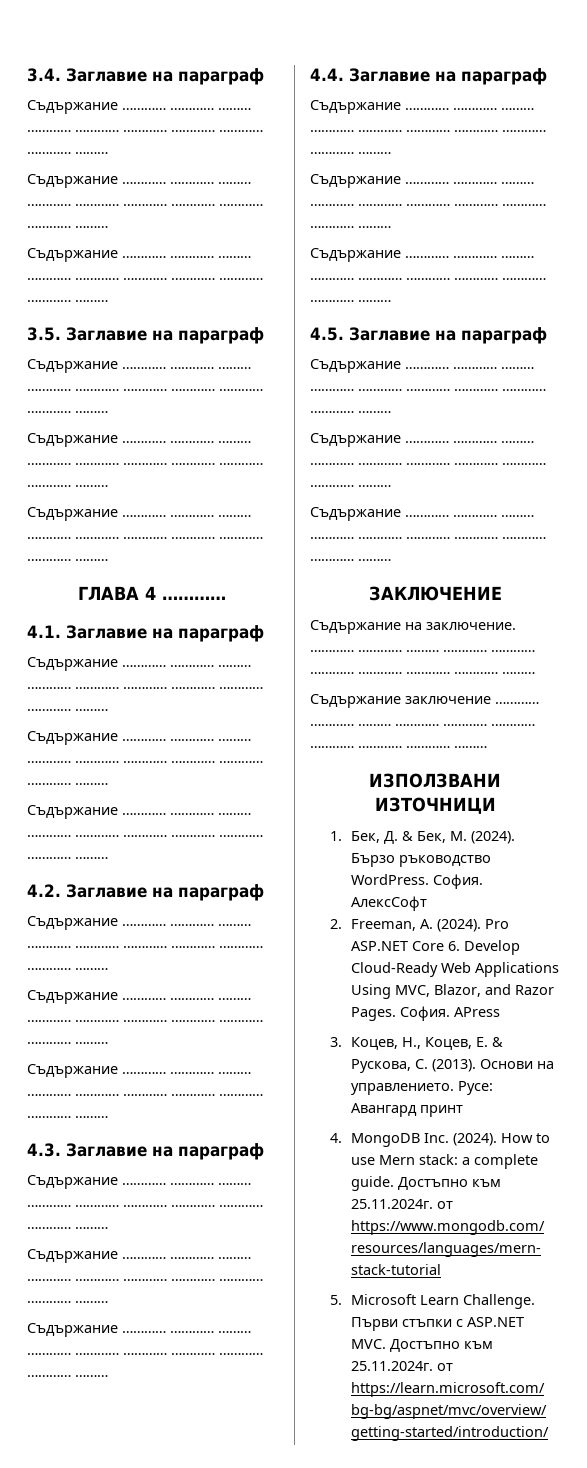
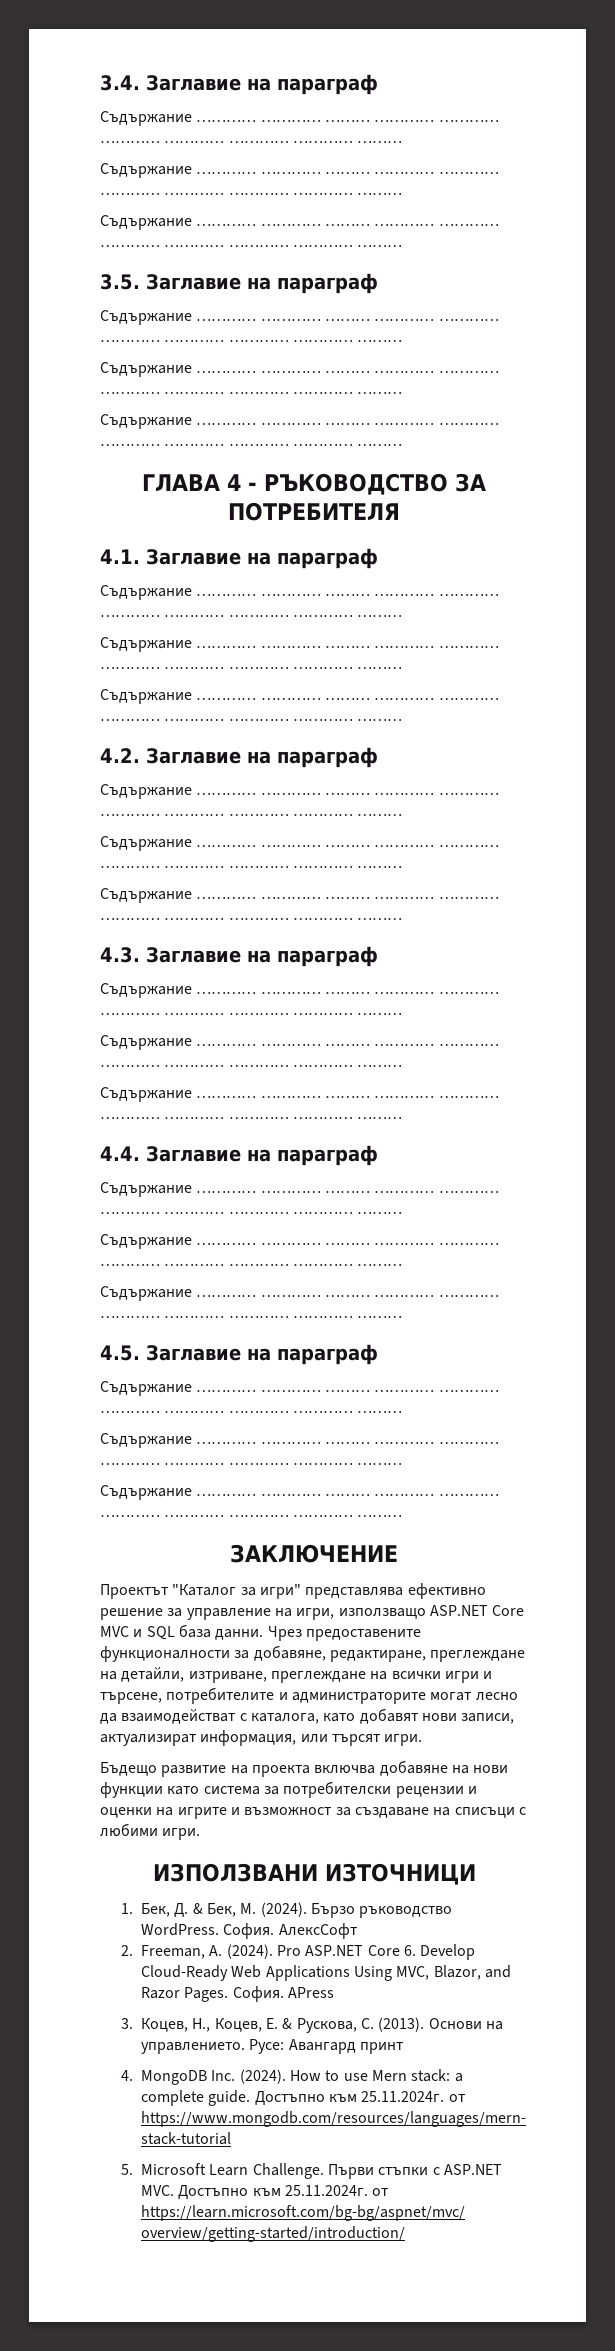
[162,596,226,600] ………… -> [248,473,486,495] [228,502,400,521] - РЪКОВОДСТВО ЗА ПОТРЕБИТЕЛЯ
[310,620,516,634] [310,650,535,652] [310,672,535,674] [310,694,539,708] [310,724,535,726] [310,746,487,748] Съдържание на заключение. ………… ………… ……… ………… ………… ………… ………… ………… ………… ……… // Съдържание заключение ………… ………… ……… ………… ………… ………… ………… ………… ………… ……… -> [100,1583,486,1599] [100,1605,525,1620] [100,1624,421,1641] [100,1645,526,1662] [100,1667,493,1683] [100,1687,518,1704] [100,1708,515,1724] [100,1730,423,1746] [100,1760,509,1777] [100,1781,477,1798] [100,1807,526,1819] [100,1823,201,1840] Проектът "Каталог за игри" представлява ефективно решение за управление на игри, използващо ASP.NET Core MVC и SQL база данни. Чрез предоставените функционалности за добавяне, редактиране, преглеждане на детайли, изтриване, преглеждане на всички игри и търсене, потребителите и администраторите могат лесно да взаимодействат с каталога, като добавят нови записи, актуализират информация, или търсят игри. // Бъдещо развитие на проекта включва добавяне на нови функции като система за потребителски рецензии и оценки на игрите и възможност за създаване на списъци с любими игри.

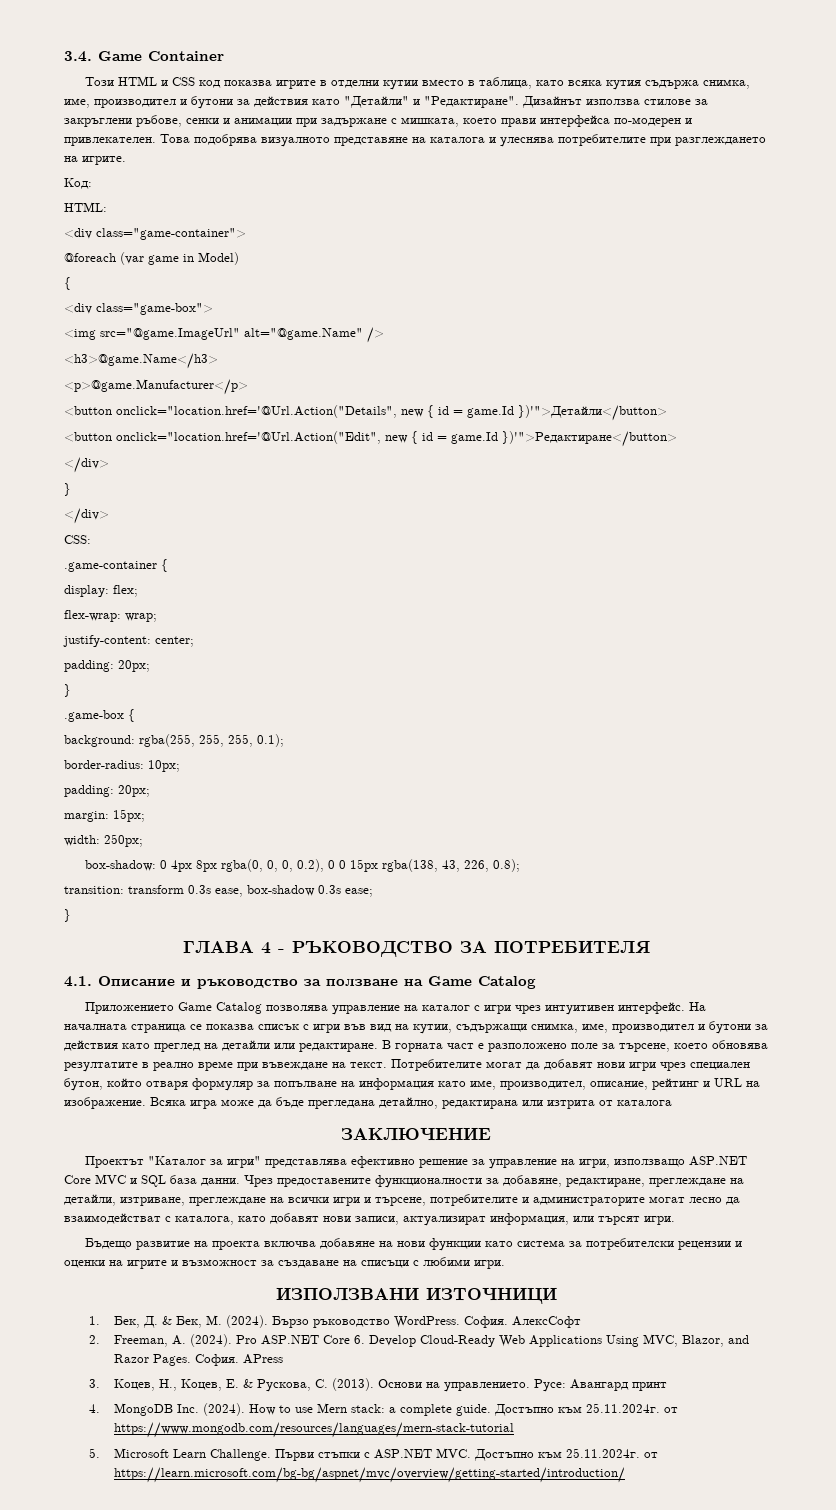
[146,74,378,95] [100,111,499,126] [100,140,403,143] [100,163,499,178] [100,192,403,195] [100,215,499,230] [100,244,403,247] [100,273,378,294] [100,310,499,325] [100,339,403,342] [100,362,499,377] [100,391,403,394] [100,414,499,429] [100,443,403,446] Заглавие на параграф // Съдържание ………… ………… ……… ………… ………… ………… ………… ………… ………… ……… // Съдържание ………… ………… ……… ………… ………… ………… ………… ………… ………… ……… // Съдържание ………… ………… ……… ………… ………… ………… ………… ………… ………… ……… // 3.5. Заглавие на параграф // Съдържание ………… ………… ……… ………… ………… ………… ………… ………… ………… ……… // Съдържание ………… ………… ……… ………… ………… ………… ………… ………… ………… ……… // Съдържание ………… ………… ……… ………… ………… ………… ………… ………… ………… ……… -> [98,51,224,61] [85,76,751,90] [64,96,708,109] [64,115,692,127] [64,134,766,147] [64,156,126,165] [64,178,92,189] [64,202,107,212] [64,228,246,240] [64,252,239,265] [64,277,71,290] [64,303,213,315] [64,327,384,343] [64,353,218,369] [64,379,248,395] [64,405,667,421] [64,431,677,447] [64,457,109,473] [64,483,71,496] [64,508,109,524] [64,535,91,544] [64,559,168,572] [64,585,138,597] [64,610,157,622] [63,635,194,647] [64,660,150,672] [64,684,71,697] [64,709,135,722] [64,734,284,747] [64,760,180,772] [64,785,150,797] [64,809,145,822] [64,834,143,847] [85,859,521,872] [64,885,373,897] [64,909,71,922] Game Container // Този HTML и CSS код показва игрите в отделни кутии вместо в таблица, като всяка кутия съдържа снимка, име, производител и бутони за действия като "Детайли" и "Редактиране". Дизайнът използва стилове за закръглени ръбове, сенки и анимации при задържане с мишката, което прави интерфейса по-модерен и привлекателен. Това подобрява визуалното представяне на каталога и улеснява потребителите при разглеждането на игрите. // Код: // HTML: // <div class="game-container"> // @foreach (var game in Model) // { // <div class="game-box"> // <img src="@game.ImageUrl" alt="@game.Name" /> // <h3>@game.Name</h3> // <p>@game.Manufacturer</p> // <button onclick="location.href='@Url.Action("Details", new { id = game.Id })'">Детайли</button> // <button onclick="location.href='@Url.Action("Edit", new { id = game.Id })'">Редактиране</button> // </div> // } // </div> // CSS: // .game-container { // display: flex; // flex-wrap: wrap; // justify-content: center; // padding: 20px; // } // .game-box { // background: rgba(255, 255, 255, 0.1); // border-radius: 10px; // padding: 20px; // margin: 15px; // width: 250px; // box-shadow: 0 4px 8px rgba(0, 0, 0, 0.2), 0 0 15px rgba(138, 43, 226, 0.8); // transition: transform 0.3s ease, box-shadow 0.3s ease; // }
[146,548,378,569] [100,585,499,600] [100,614,403,617] [100,637,499,652] [100,666,403,669] [100,689,499,704] [100,718,403,721] [100,747,378,768] [100,784,499,799] [100,813,403,816] [100,836,499,851] [100,865,403,868] [100,888,499,903] [100,917,403,920] [100,946,378,967] [100,983,499,998] [100,1012,403,1015] [100,1035,499,1050] [100,1064,403,1067] [100,1087,499,1102] [100,1116,403,1119] [100,1145,378,1166] [100,1182,499,1197] [100,1211,403,1214] [100,1234,499,1249] [100,1263,403,1266] [100,1286,499,1301] [100,1315,403,1318] [100,1344,378,1365] [100,1381,499,1396] [100,1410,403,1413] [100,1433,499,1448] [100,1462,403,1465] [100,1485,499,1500] [100,1514,403,1517] Заглавие на параграф // Съдържание ………… ………… ……… ………… ………… ………… ………… ………… ………… ……… // Съдържание ………… ………… ……… ………… ………… ………… ………… ………… ………… ……… // Съдържание ………… ………… ……… ………… ………… ………… ………… ………… ………… ……… // 4.2. Заглавие на параграф // Съдържание ………… ………… ……… ………… ………… ………… ………… ………… ………… ……… // Съдържание ………… ………… ……… ………… ………… ………… ………… ………… ………… ……… // Съдържание ………… ………… ……… ………… ………… ………… ………… ………… ………… ……… // 4.3. Заглавие на параграф // Съдържание ………… ………… ……… ………… ………… ………… ………… ………… ………… ……… // Съдържание ………… ………… ……… ………… ………… ………… ………… ………… ………… ……… // Съдържание ………… ………… ……… ………… ………… ………… ………… ………… ………… ……… // 4.4. Заглавие на параграф // Съдържание ………… ………… ……… ………… ………… ………… ………… ………… ………… ……… // Съдържание ………… ………… ……… ………… ………… ………… ………… ………… ………… ……… // Съдържание ………… ………… ……… ………… ………… ………… ………… ………… ………… ……… // 4.5. Заглавие на параграф // Съдържание ………… ………… ……… ………… ………… ………… ………… ………… ………… ……… // Съдържание ………… ………… ……… ………… ………… ………… ………… ………… ………… ……… // Съдържание ………… ………… ……… ………… ………… ………… ………… ………… ………… ……… -> [98,976,536,989] [85,1002,707,1015] [64,1021,768,1034] [64,1040,768,1052] [64,1059,750,1072] [64,1078,760,1091] [64,1097,672,1109] Описание и ръководство за ползване на Game Catalog // Приложението Game Catalog позволява управление на каталог с игри чрез интуитивен интерфейс. На началната страница се показва списък с игри във вид на кутии, съдържащи снимка, име, производител и бутони за действия като преглед на детайли или редактиране. В горната част е разположено поле за търсене, което обновява резултатите в реално време при въвеждане на текст. Потребителите могат да добавят нови игри чрез специален бутон, който отваря формуляр за попълване на информация като име, производител, описание, рейтинг и URL на изображение. Всяка игра може да бъде прегледана детайлно, редактирана или изтрита от каталога

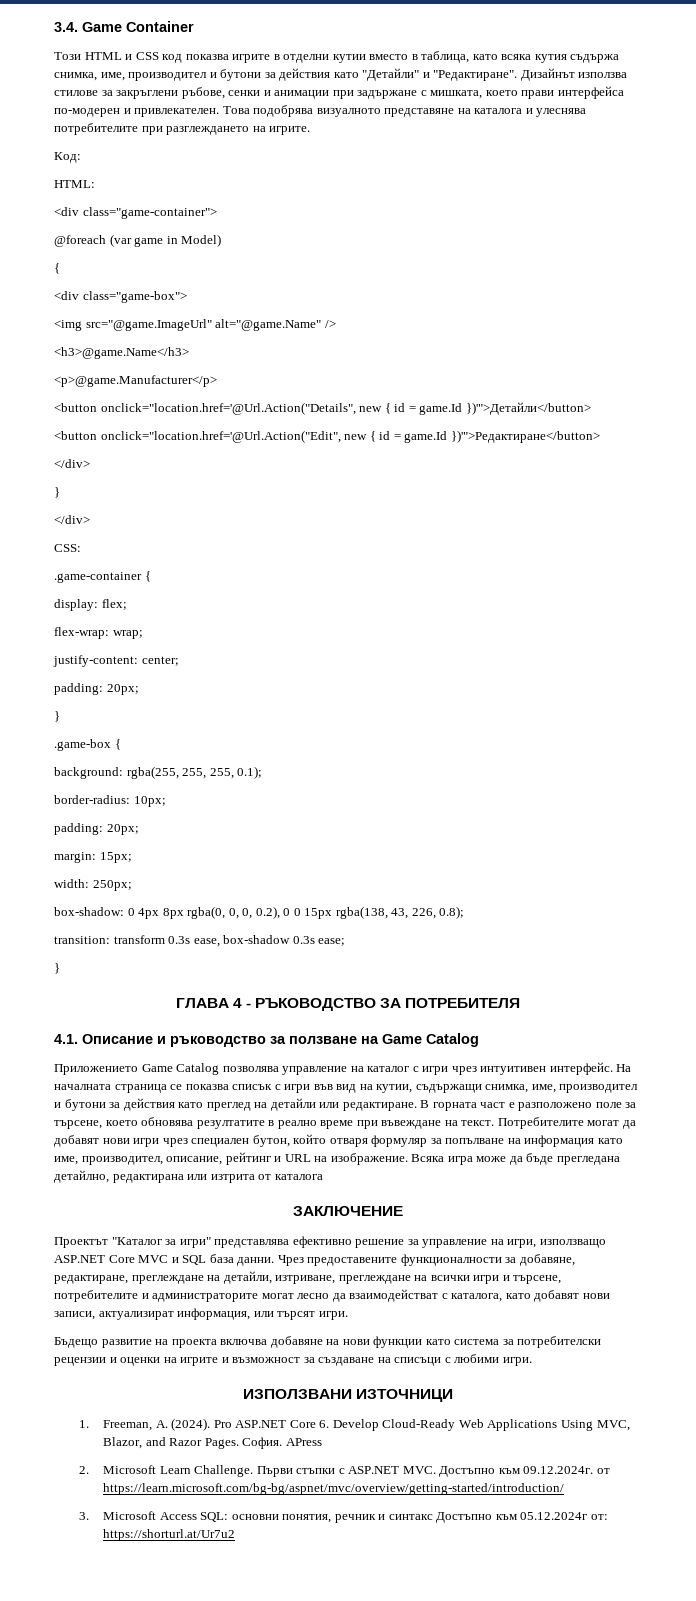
[114,1315,582,1328] [89,1335,101,1344] Бек, Д. & Бек, М. (2024). Бързо ръководство WordPress. София. АлексСофт // 2. -> (89, 1424) none
[89,1378,668,1392] [89,1403,679,1416] [114,1422,515,1438] [89,1448,101,1458] 3. Коцев, Н., Коцев, Е. & Рускова, С. (2013). Основи на управлението. Русе: Авангард принт // 4. MongoDB Inc. (2024). How to use Mern stack: a complete guide. Достъпно към 25.11.2024г. от https://www.mongodb.com/resources/languages/mern-stack-tutorial // 5. -> [78,1466,89,1474] 2.
[566,1448,641,1458] 25.11.2024г. -> [523,1466,594,1474] 09.12.2024г.
(626, 1475) none -> [78,1511,608,1523] [103,1529,236,1541] // 3. Microsoft Access SQL: основни понятия, речник и синтакс Достъпно към 05.12.2024г от: https://shorturl.at/Ur7u2

